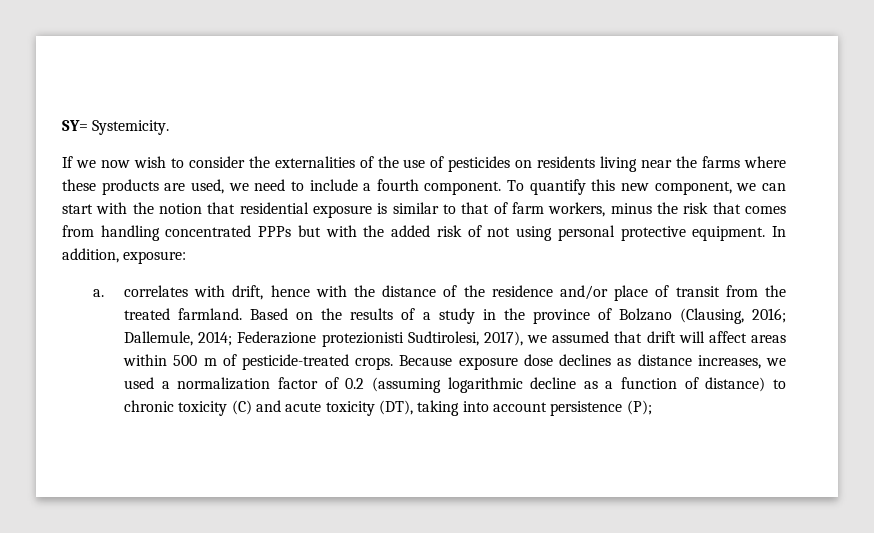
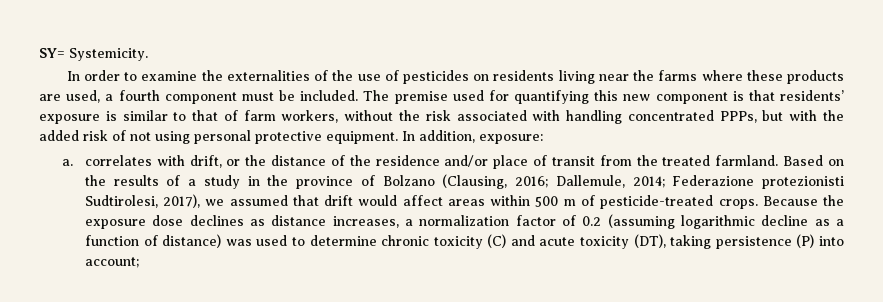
[62,156,245,168] If we now wish to consider -> [66,70,198,81] In order to examine
[228,179,786,195] [62,202,309,214] we need to include a fourth component. To quantify this new component, we can start with the notion that residential -> [105,90,844,104] a fourth component must be included. The premise used for quantifying this new component is that residents’
[610,203,652,214] minus -> [344,110,394,121] without
[712,202,787,214] [62,225,94,237] that comes from -> [456,110,561,121] associated with
[258,226,292,237] PPPs -> [719,111,757,123] PPPs,
[270,285,347,297] hence with -> [226,159,241,166] or
[678,331,705,343] will -> [358,195,398,206] would
(453, 360) none -> [822,195,844,206] the
[766,358,787,366] [124,377,155,389] we used -> (399, 222) none
[772,379,786,389] to -> [225,235,377,246] was used to determine
[462,400,652,416] into account persistence (P); -> [715,234,845,249] [84,257,139,268] persistence (P) into account;

